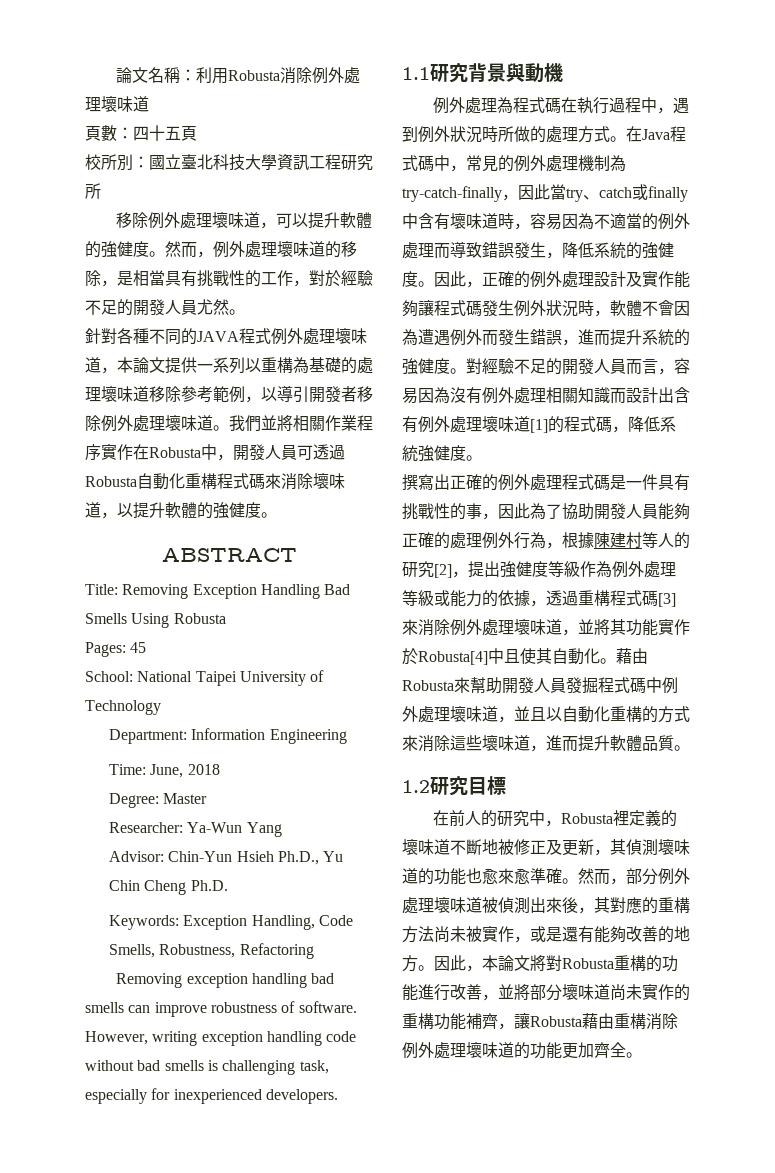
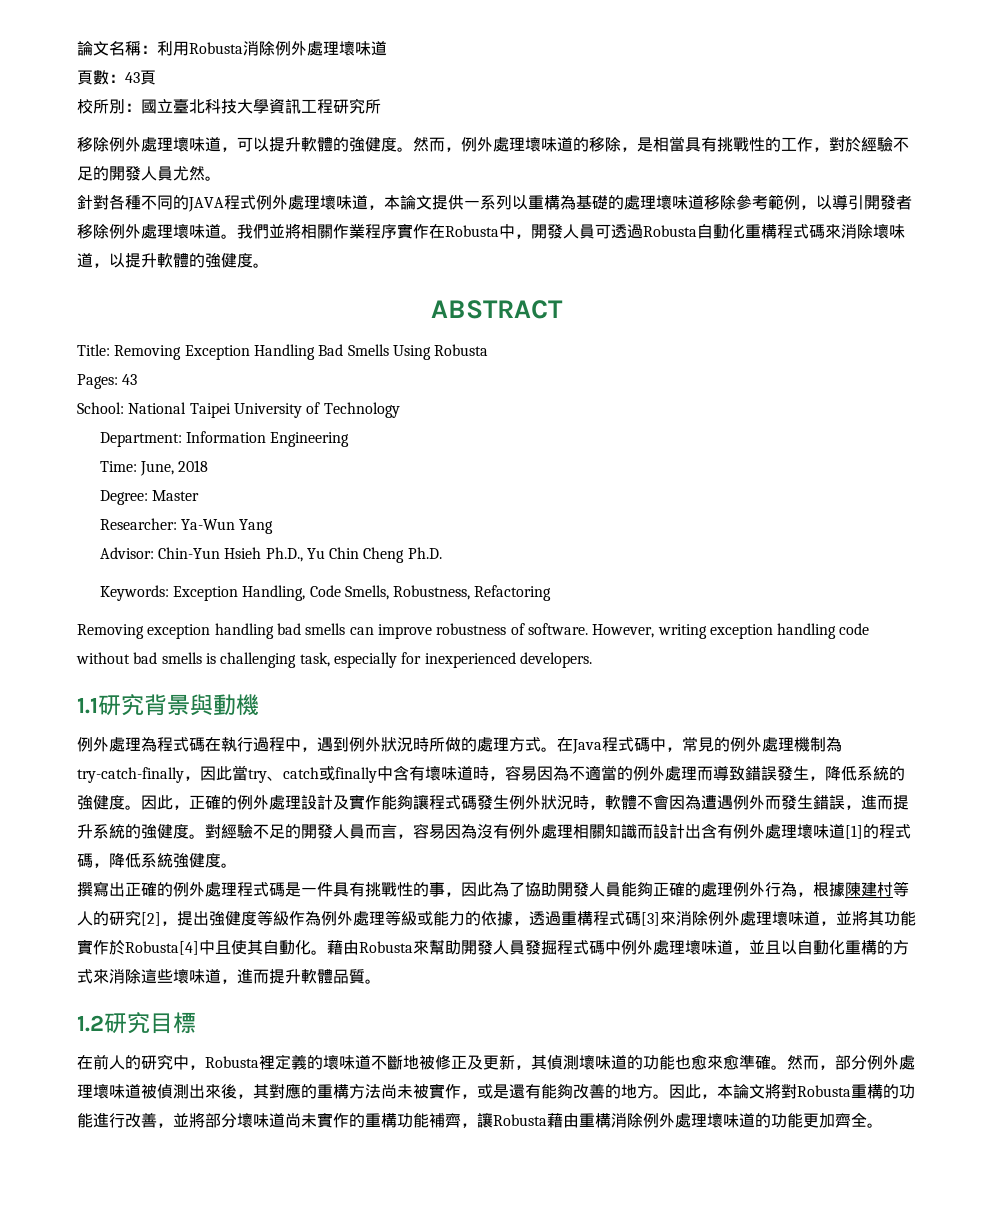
[133,125,181,141] 四十五 -> [125,72,140,83] 43
[130,642,147,653] 45 -> [122,374,138,385] 43

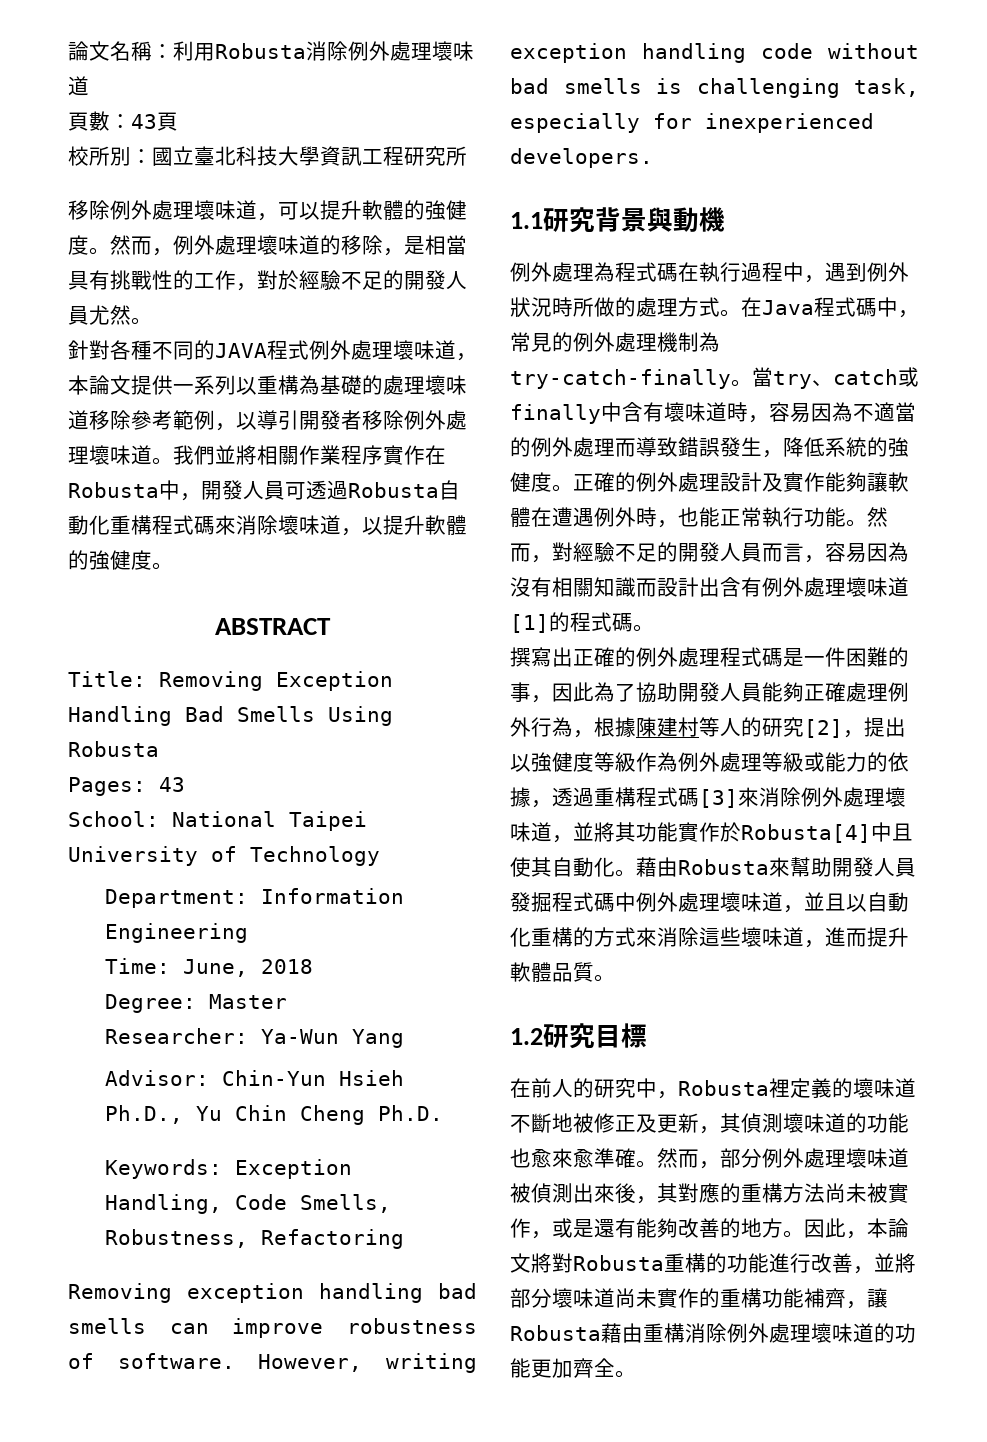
[184,766,232,781] ，因此 -> [731,379,752,387] 。
[141,795,189,810] 因此， -> (573, 488) none
[429,794,909,810] [77,823,205,839] 程式碼發生例外狀況時，軟體不會因為遭遇例外而發生錯誤，進而提升系統的強健度。 -> [888,472,909,492] [510,507,888,528] [510,543,552,563] 軟體在遭遇例外時，也能正常執行功能。然而，
[509,824,573,839] 例外處理 -> (552, 587) none
[93,852,221,868] ，降低系統強健度 -> (633, 622) none
[333,882,413,897] 具有挑戰性 -> [846,647,888,667] 困難
[685,882,701,897] 的 -> (846, 692) none
(209, 918) none -> [510,754,531,772] 以

